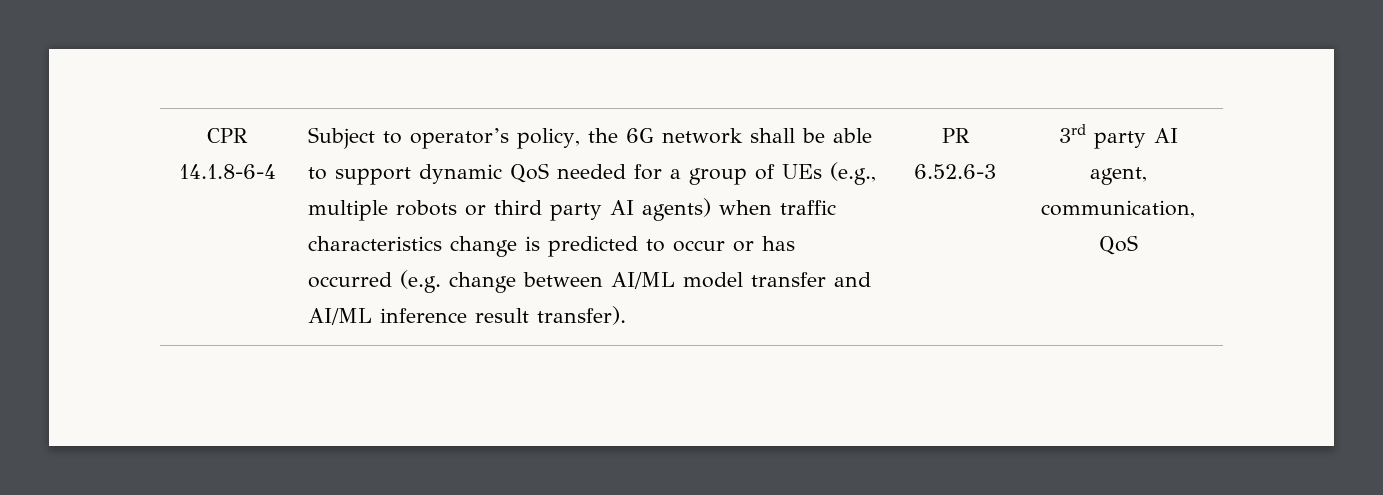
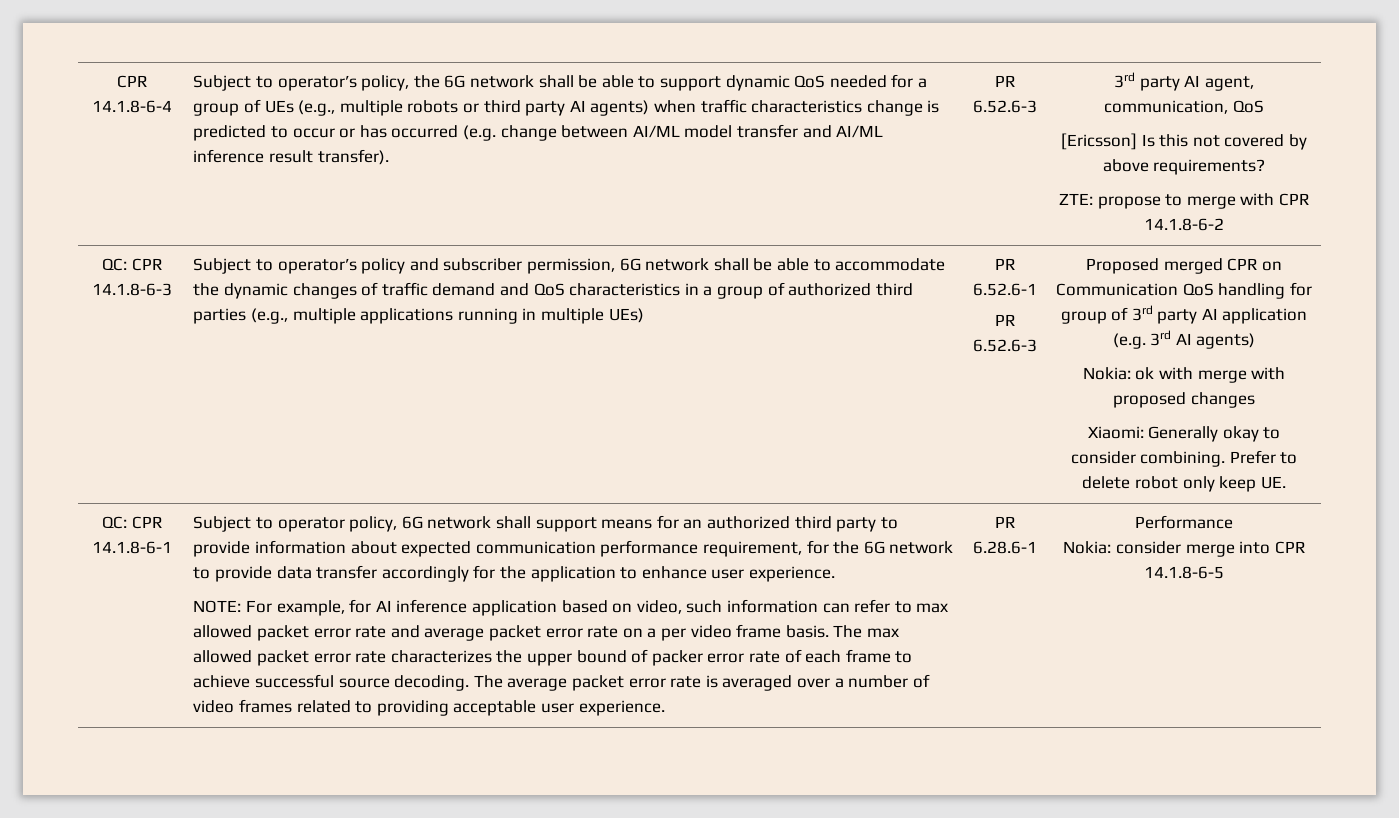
(1138, 245) none -> [1061,133,1307,150] [1102,159,1266,175] [1059,193,1309,209] [1144,218,1224,231] [102,258,162,271] [92,283,172,296] [193,258,946,274] [193,282,913,299] [193,308,644,324] [995,258,1015,270] [973,283,1037,296] [995,314,1015,326] [973,339,1037,352] [1086,258,1282,274] [1056,282,1312,299] [1060,305,1308,324] [1112,330,1256,349] [1082,367,1286,383] [1113,392,1255,408] [1087,426,1281,442] [1070,450,1298,467] [1082,476,1286,492] [102,516,162,529] [92,541,172,554] [193,515,898,532] [193,540,954,557] [193,565,835,582] [193,599,949,616] [193,624,899,641] [193,649,913,666] [193,674,930,691] [193,699,665,716] [995,516,1015,528] [973,541,1037,554] [1135,515,1233,529] [1063,541,1305,557] [1144,566,1224,579] // [Ericsson] Is this not covered by above requirements? // ZTE: propose to merge with CPR 14.1.8-6-2 // QC: CPR 14.1.8-6-3 | Subject to operator’s policy and subscriber permission, 6G network shall be able to accommodate the dynamic changes of traffic demand and QoS characteristics in a group of authorized third parties (e.g., multiple applications running in multiple UEs) | PR 6.52.6-1 // PR 6.52.6-3 | Proposed merged CPR on Communication QoS handling for group of 3rd party AI application (e.g. 3rd AI agents) // Nokia: ok with merge with proposed changes // Xiaomi: Generally okay to consider combining. Prefer to delete robot only keep UE. // QC: CPR 14.1.8-6-1 | Subject to operator policy, 6G network shall support means for an authorized third party to provide information about expected communication performance requirement, for the 6G network to provide data transfer accordingly for the application to enhance user experience. // NOTE: For example, for AI inference application based on video, such information can refer to max allowed packet error rate and average packet error rate on a per video frame basis. The max allowed packet error rate characterizes the upper bound of packer error rate of each frame to achieve successful source decoding. The average packet error rate is averaged over a number of video frames related to providing acceptable user experience. | PR 6.28.6-1 | Performance // Nokia: consider merge into CPR 14.1.8-6-5

